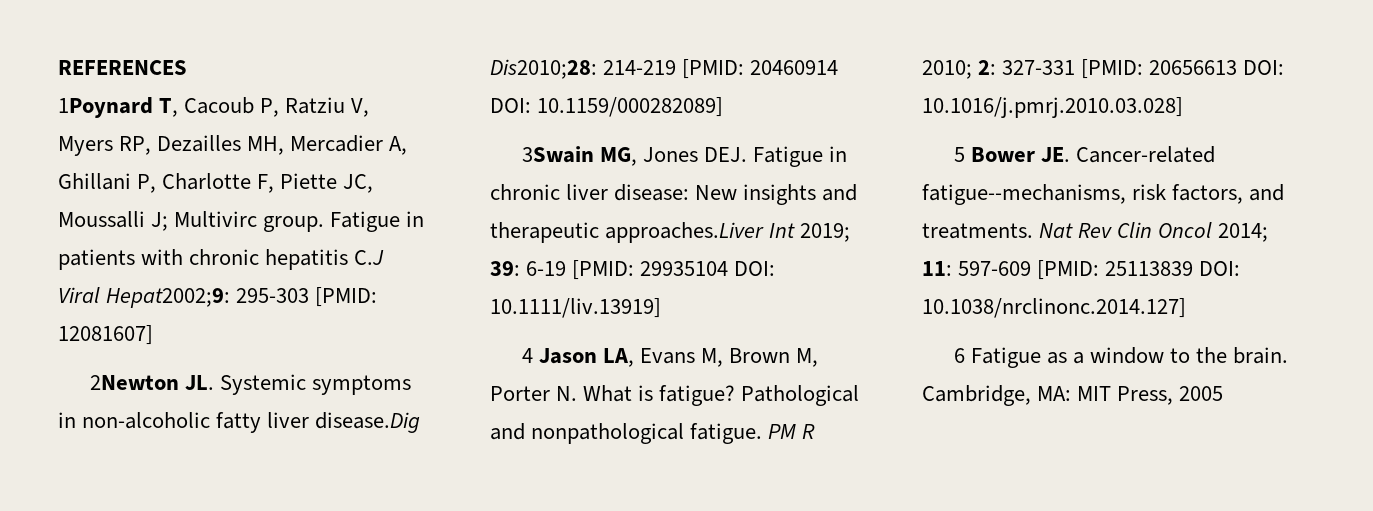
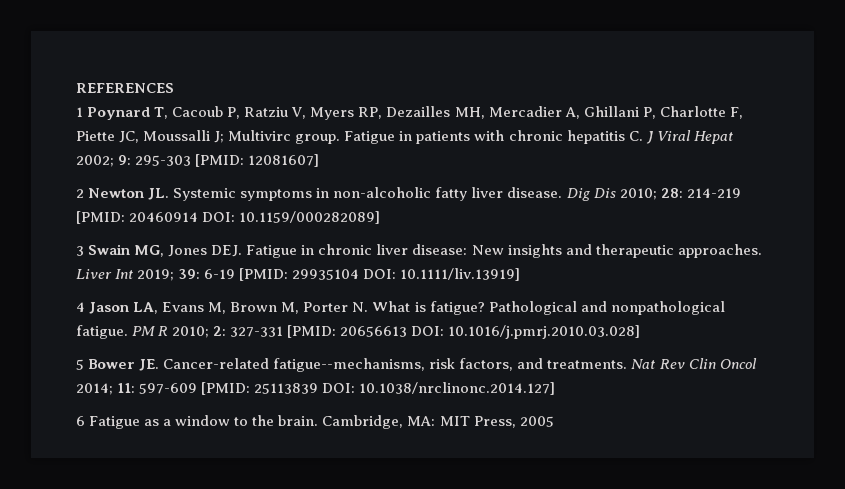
[58,97,153,118] 1Poynard -> [76,107,151,120] 1 Poynard
[354,250,385,265] [58,287,231,308] C.J Viral Hepat2002;9: -> [628,130,733,144] [76,155,132,167] C. J Viral Hepat 2002; 9:
[89,375,179,390] 2Newton -> [76,188,145,198] 2 Newton
[315,412,421,433] [490,59,597,79] disease.Dig Dis2010;28: -> [507,187,683,201] disease. Dig Dis 2010; 28:
[521,146,594,163] 3Swain -> [76,244,131,256] 3 Swain
[605,222,765,243] approaches.Liver -> [677,244,762,258] [76,269,112,279] approaches. Liver

